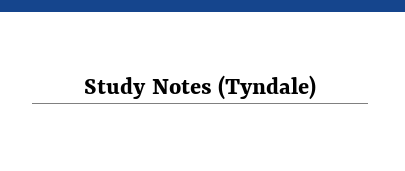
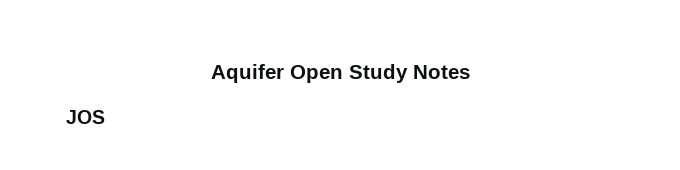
(83, 88) none -> [210,64,343,83] Aquifer Open
[218,75,317,100] (Tyndale) -> [66,110,105,124] // JOS

